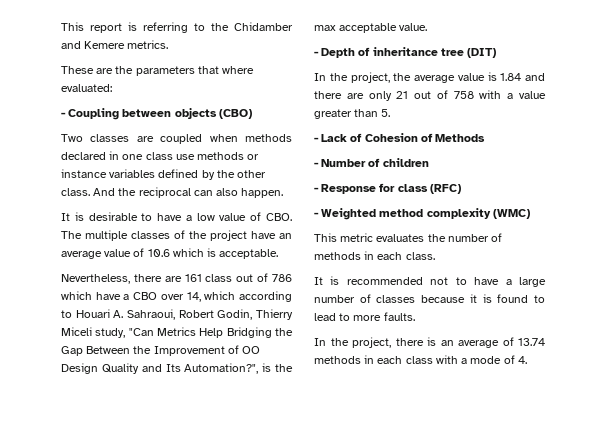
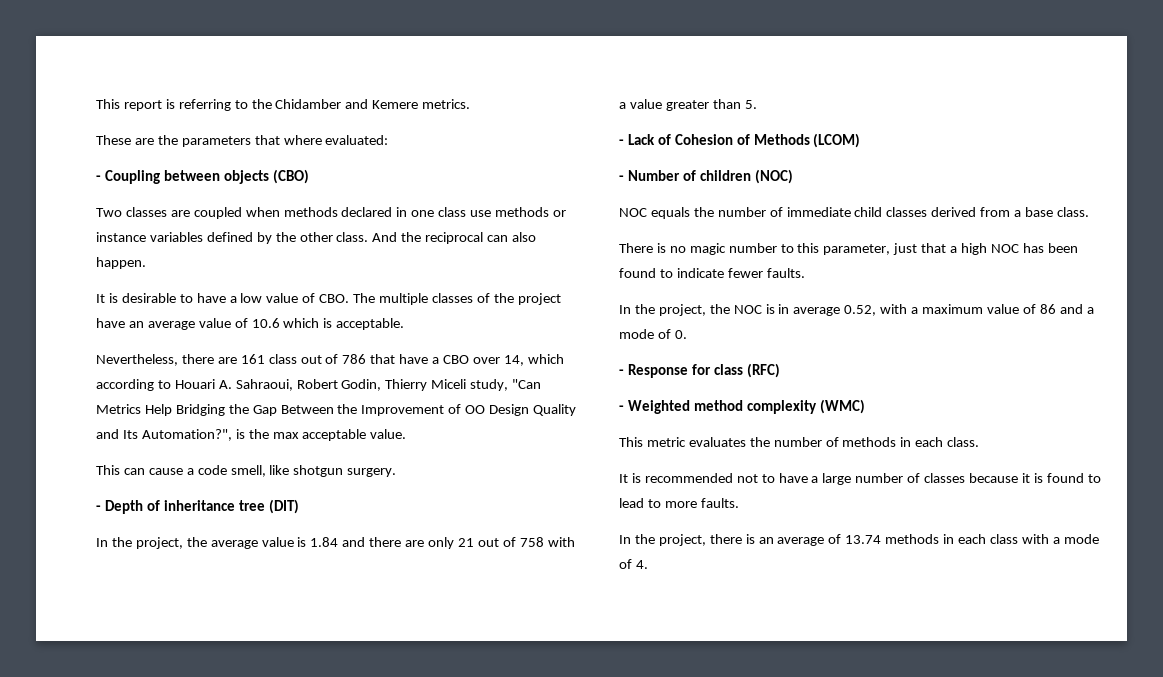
[61,291,92,300] which -> [370,354,396,364] that
(428, 27) none -> [96,465,397,477] // This can cause a code smell, like shotgun surgery.
(486, 138) none -> [813,133,861,148] (LCOM)
(429, 162) none -> [754,169,793,184] [619,207,1089,219] [619,243,1078,255] [619,268,805,278] [619,304,1094,316] [619,329,687,339] (NOC) // NOC equals the number of immediate child classes derived from a base class. // There is no magic number to this parameter, just that a high NOC has been found to indicate fewer faults. // In the project, the NOC is in average 0.52, with a maximum value of 86 and a mode of 0.

